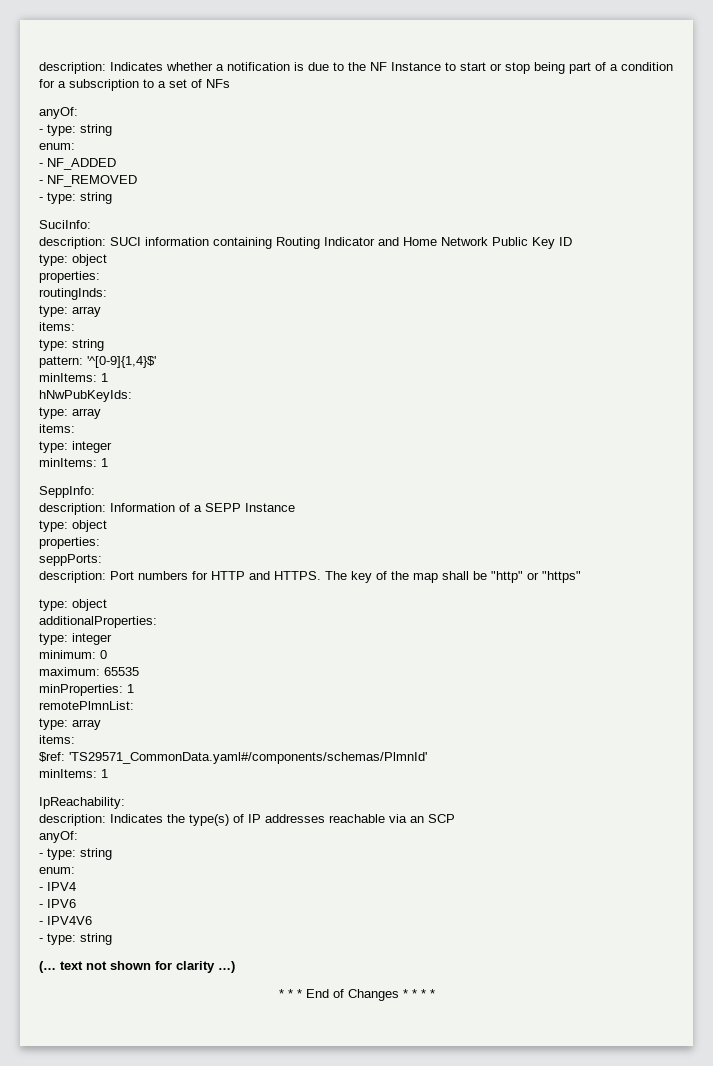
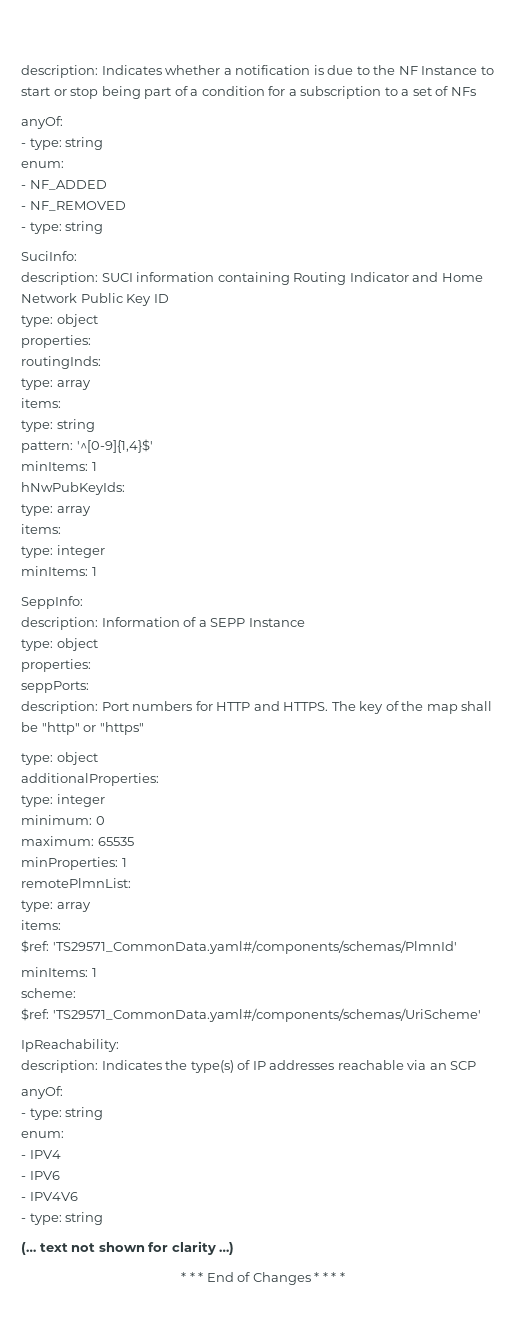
(108, 773) none -> [21,988,76,998] [21,1008,481,1022] // scheme: // $ref: 'TS29571_CommonData.yaml#/components/schemas/UriScheme'

